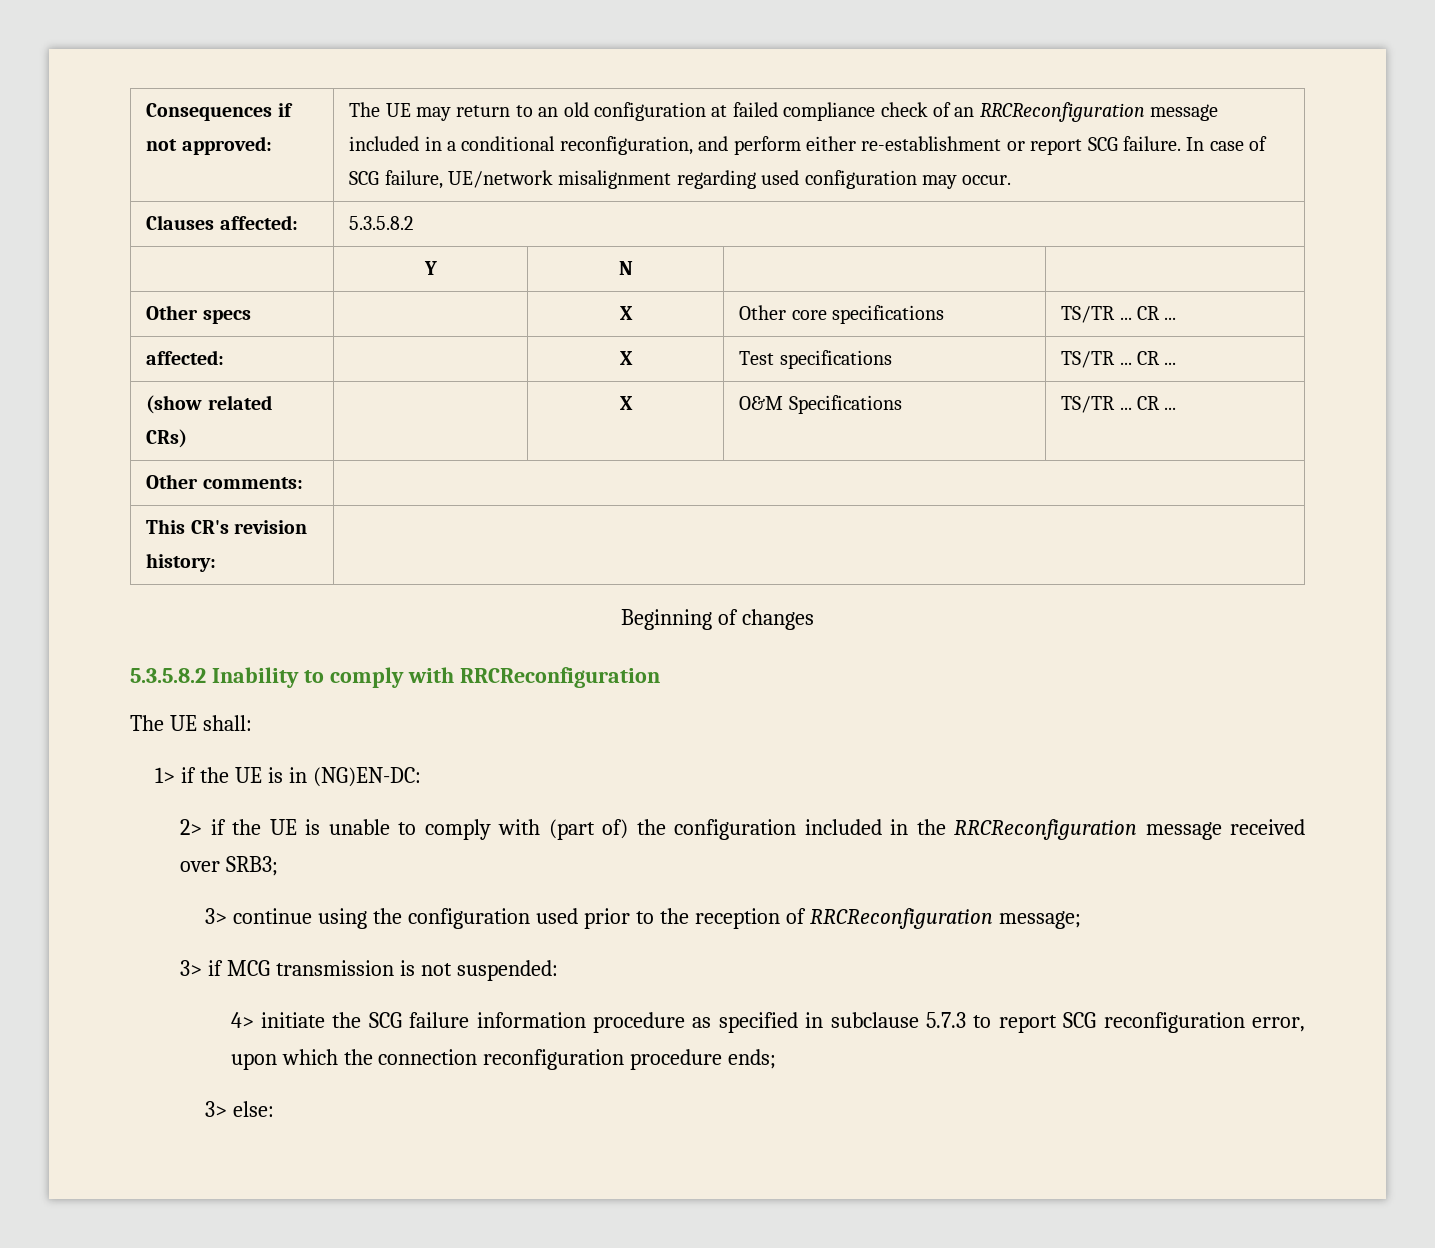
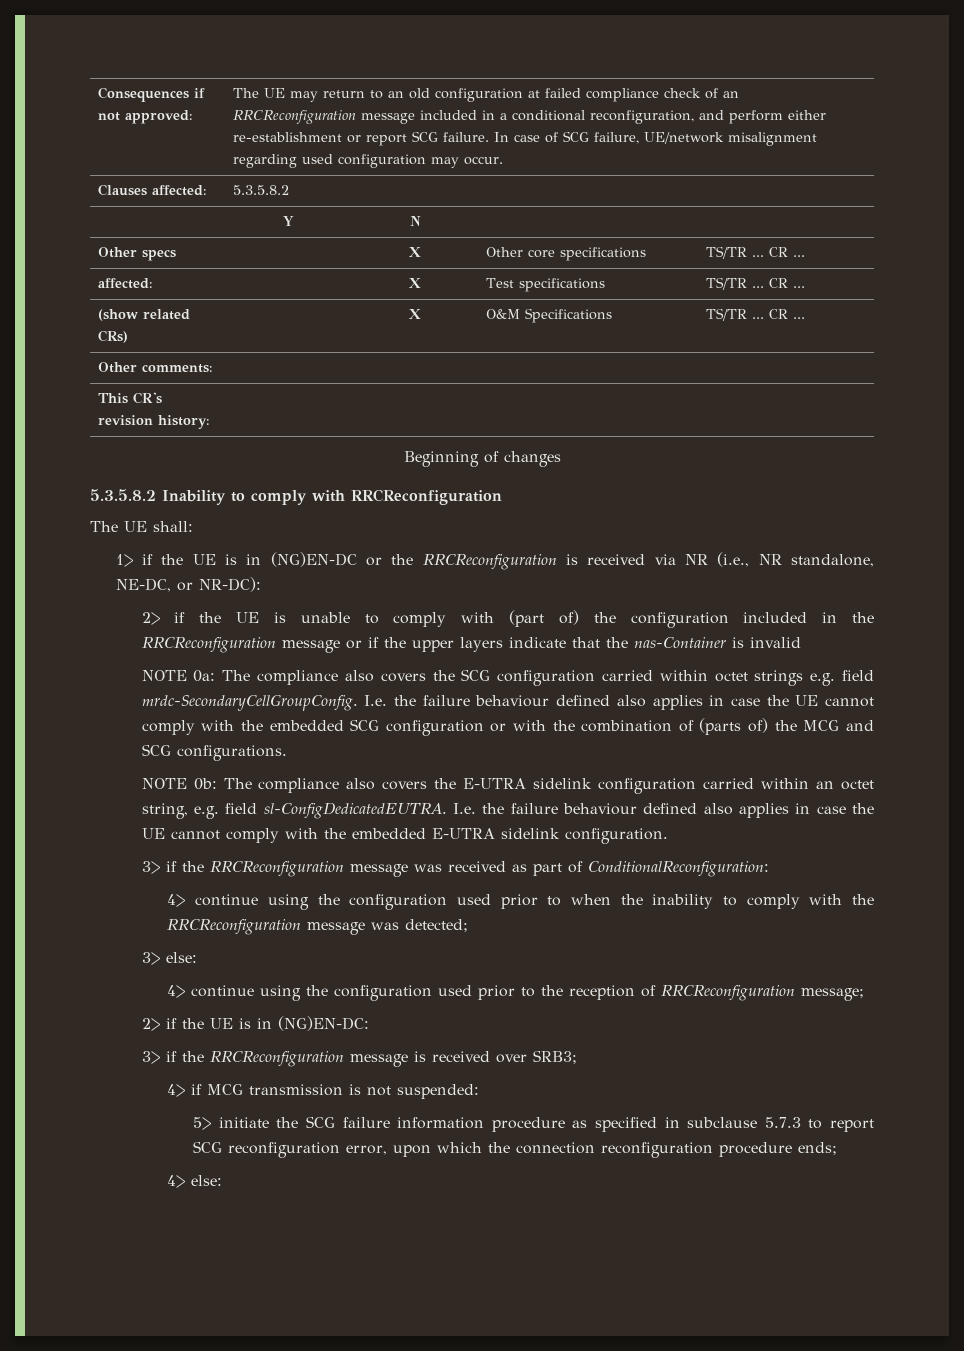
[312,767,421,787] (NG)EN-DC: -> [270,552,874,570] [115,577,261,592] (NG)EN-DC or the RRCReconfiguration is received via NR (i.e., NR standalone, NE-DC, or NR-DC):
[1230,819,1306,835] [180,856,279,876] [205,908,228,924] received over SRB3; // 3> -> [345,637,801,652] [141,669,874,686] [141,694,874,711] [141,718,874,736] [141,744,287,761] [141,778,874,794] [141,802,874,819] [141,828,668,844] [141,861,769,877] [167,894,874,910] [167,919,469,935] [141,952,197,965] [167,985,186,998] or if the upper layers indicate that the nas-Container is invalid // NOTE 0a: The compliance also covers the SCG configuration carried within octet strings e.g. field mrdc-SecondaryCellGroupConfig. I.e. the failure behaviour defined also applies in case the UE cannot comply with the embedded SCG configuration or with the combination of (parts of) the MCG and SCG configurations. // NOTE 0b: The compliance also covers the E-UTRA sidelink configuration carried within an octet string, e.g. field sl-ConfigDedicatedEUTRA. I.e. the failure behaviour defined also applies in case the UE cannot comply with the embedded E-UTRA sidelink configuration. // 3> if the RRCReconfiguration message was received as part of ConditionalReconfiguration: // 4> continue using the configuration used prior to when the inability to comply with the RRCReconfiguration message was detected; // 3> else: // 4>
[180,960,203,976] 3> -> [141,1016,369,1031] [141,1050,577,1067] [167,1084,186,1097] 2> if the UE is in (NG)EN-DC: // 3> if the RRCReconfiguration message is received over SRB3; // 4>
[230,1012,254,1028] 4> -> [193,1117,212,1130] 5>
[205,1101,228,1117] 3> -> [167,1175,186,1188] 4>

